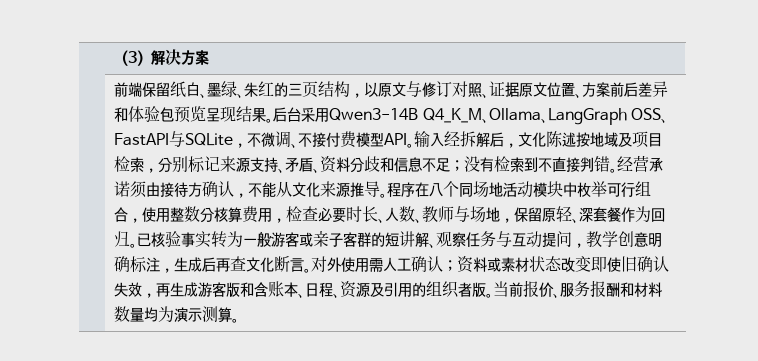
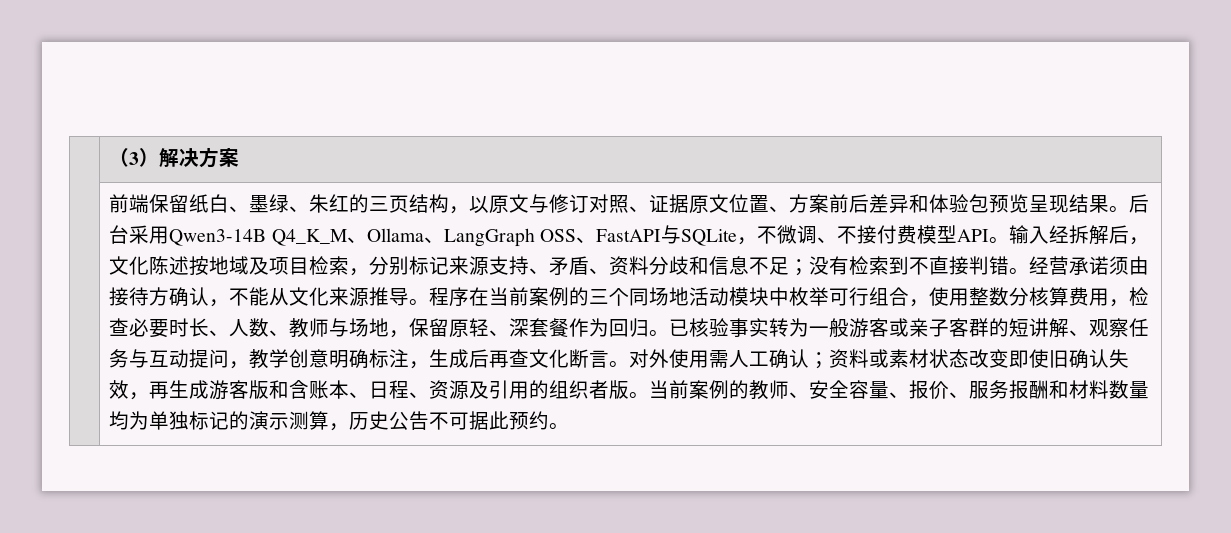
[429,182,444,197] 八 -> [489,287,610,306] 当前案例的三
(524, 289) none -> [689,380,910,400] 案例的教师、安全容量、
[174,306,233,323] 演示测算 -> [149,411,550,431] 单独标记的演示测算，历史公告不可据此预约

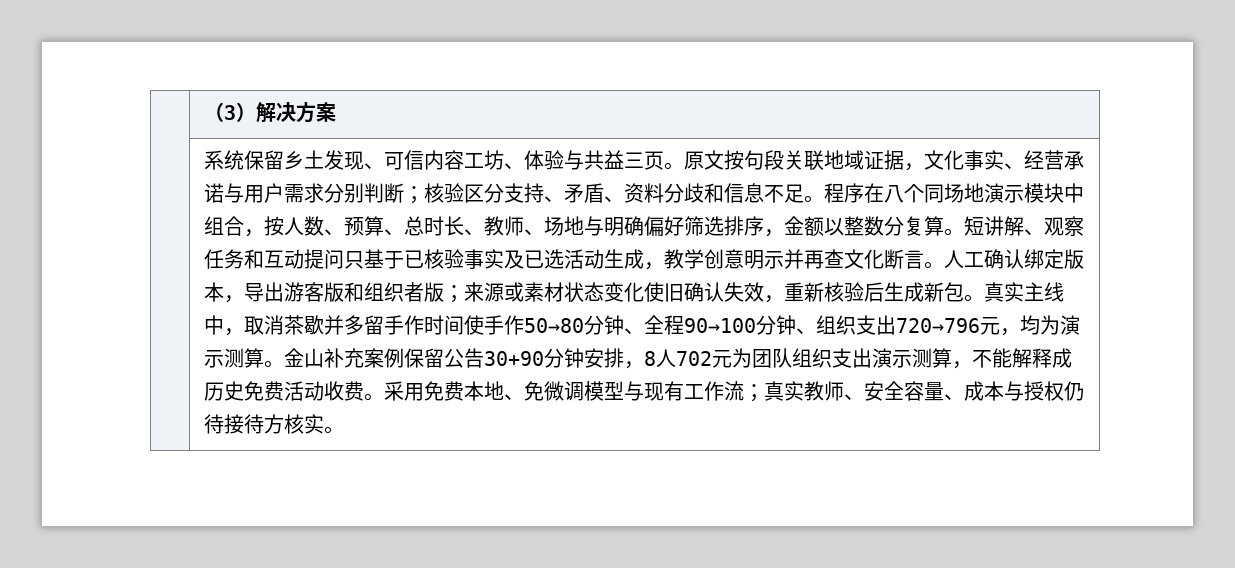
[109,194,1150,214] [109,225,1149,247] [109,256,490,276] 前端保留纸白、墨绿、朱红的三页结构，以原文与修订对照、证据原文位置、方案前后差异和体验包预览呈现结果。后台采用Qwen3-14B Q4_K_M、Ollama、LangGraph OSS、FastAPI与SQLite，不微调、不接付费模型API。输入经拆解后，文化陈述按地域及项目检索，分别标记来源 -> [203,150,1084,171] [203,183,504,204] 系统保留乡土发现、可信内容工坊、体验与共益三页。原文按句段关联地域证据，文化事实、经营承诺与用户需求分别判断；核验区分
[789,256,1150,276] [109,287,1150,307] [109,318,1010,338] ；没有检索到不直接判错。经营承诺须由接待方确认，不能从文化来源推导。程序在当前案例的三个同场地活动模块中枚举可行组合，使用整数分核算费用，检查必要时长、人数、教师与场地，保留原轻、深套餐作为回归。已核验事实转为一般游客或亲子客群的 -> [803,183,1084,203] [203,216,964,237] 。程序在八个同场地演示模块中组合，按人数、预算、总时长、教师、场地与明确偏好筛选排序，金额以整数分复算。
[129,349,150,368] 与 -> [243,249,264,269] 和
[229,349,870,369] ，教学创意明确标注，生成后再查文化断言。对外使用需人工确认；资料 -> [343,249,1084,270] [203,282,504,303] 只基于已核验事实及已选活动生成，教学创意明示并再查文化断言。人工确认绑定版本，导出游客版和组织者版；来源
[969,349,1030,368] 改变即 -> [603,282,644,302] 变化
[149,380,1150,400] [109,411,550,431] 再生成游客版和含账本、日程、资源及引用的组织者版。当前案例的教师、安全容量、报价、服务报酬和材料数量均为单独标记的演示测算，历史公告不可据此预约 -> [783,282,1064,302] [203,315,1080,336] [203,348,1072,369] [203,381,1084,402] [203,414,324,434] 重新核验后生成新包。真实主线中，取消茶歇并多留手作时间使手作50→80分钟、全程90→100分钟、组织支出720→796元，均为演示测算。金山补充案例保留公告30+90分钟安排，8人702元为团队组织支出演示测算，不能解释成历史免费活动收费。采用免费本地、免微调模型与现有工作流；真实教师、安全容量、成本与授权仍待接待方核实

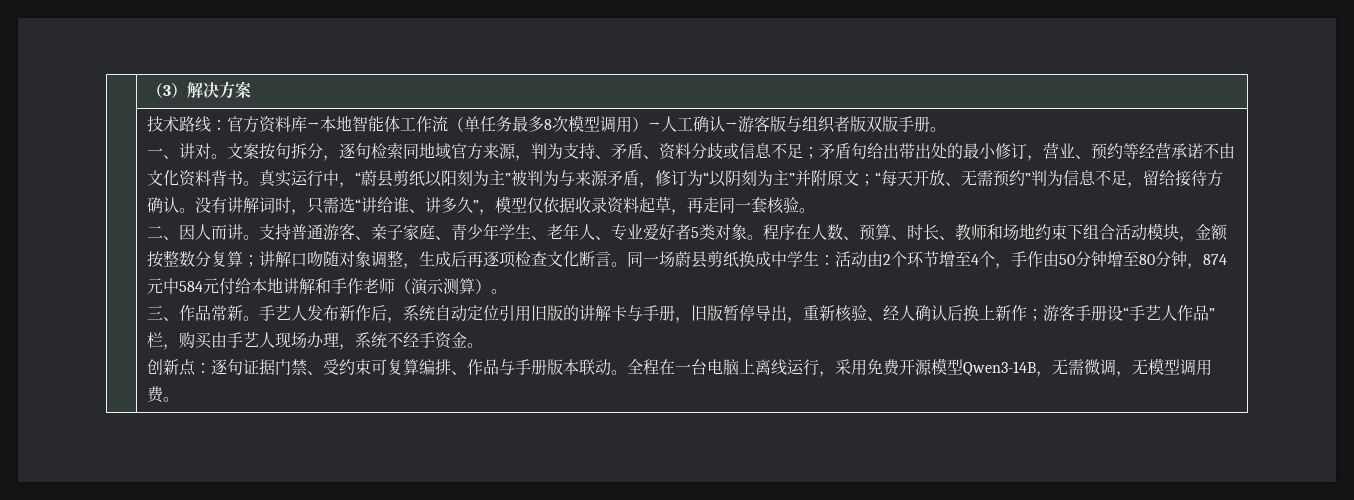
[203,150,1084,171] [203,183,504,204] 系统保留乡土发现、可信内容工坊、体验与共益三页。原文按句段关联地域证据，文化事实、经营承诺与用户需求分别判断；核验区分 -> [147,115,947,133] [147,142,564,161] 技术路线：官方资料库→本地智能体工作流（单任务最多8次模型调用）→人工确认→游客版与组织者版双版手册。 // 一、讲对。文案按句拆分，逐句检索同地域官方来源，判为
[703,183,1084,203] [203,216,284,237] 和信息不足。程序在八个同场地演示模块中组合，按 -> [723,142,1236,161] [147,169,1224,188] [147,196,816,215] [147,223,812,241] 或信息不足；矛盾句给出带出处的最小修订，营业、预约等经营承诺不由文化资料背书。真实运行中，“蔚县剪纸以阳刻为主”被判为与来源矛盾，修订为“以阴刻为主”并附原文；“每天开放、无需预约”判为信息不足，留给接待方确认。没有讲解词时，只需选“讲给谁、讲多久”，模型仅依据收录资料起草，再走同一套核验。 // 二、因人而讲。支持普通游客、亲子家庭、青少年学生、老年人、专业爱好者5类对象。程序在
[403,216,424,236] 总 -> (908, 238) none
[523,216,1084,237] [203,249,1084,270] [203,282,1064,303] [203,315,1080,336] [203,348,1072,369] [203,381,1084,402] [203,414,324,434] 、场地与明确偏好筛选排序，金额以整数分复算。短讲解、观察任务和互动提问只基于已核验事实及已选活动生成，教学创意明示并再查文化断言。人工确认绑定版本，导出游客版和组织者版；来源或素材状态变化使旧确认失效，重新核验后生成新包。真实主线中，取消茶歇并多留手作时间使手作50→80分钟、全程90→100分钟、组织支出720→796元，均为演示测算。金山补充案例保留公告30+90分钟安排，8人702元为团队组织支出演示测算，不能解释成历史免费活动收费。采用免费本地、免微调模型与现有工作流；真实教师、安全容量、成本与授权仍待接待方核实 -> [987,223,1229,242] [147,250,1228,269] [147,277,508,295] [147,304,1216,323] [147,332,484,350] [147,358,1213,377] [147,386,165,403] 和场地约束下组合活动模块，金额按整数分复算；讲解口吻随对象调整，生成后再逐项检查文化断言。同一场蔚县剪纸换成中学生：活动由2个环节增至4个，手作由50分钟增至80分钟，874元中584元付给本地讲解和手作老师（演示测算）。 // 三、作品常新。手艺人发布新作后，系统自动定位引用旧版的讲解卡与手册，旧版暂停导出，重新核验、经人确认后换上新作；游客手册设“手艺人作品”栏，购买由手艺人现场办理，系统不经手资金。 // 创新点：逐句证据门禁、受约束可复算编排、作品与手册版本联动。全程在一台电脑上离线运行，采用免费开源模型Qwen3-14B，无需微调，无模型调用费

